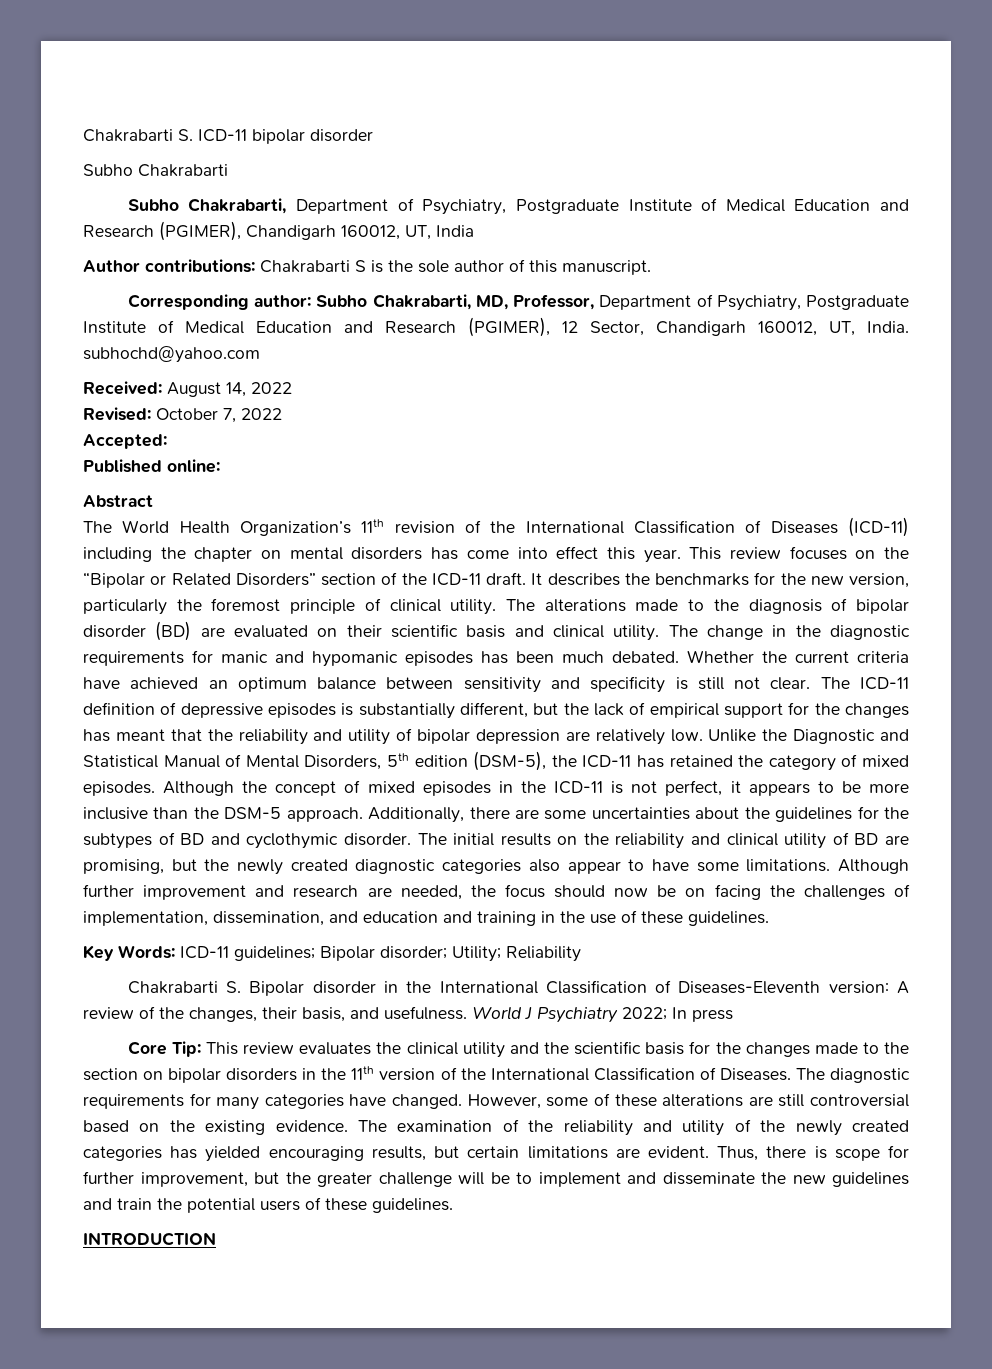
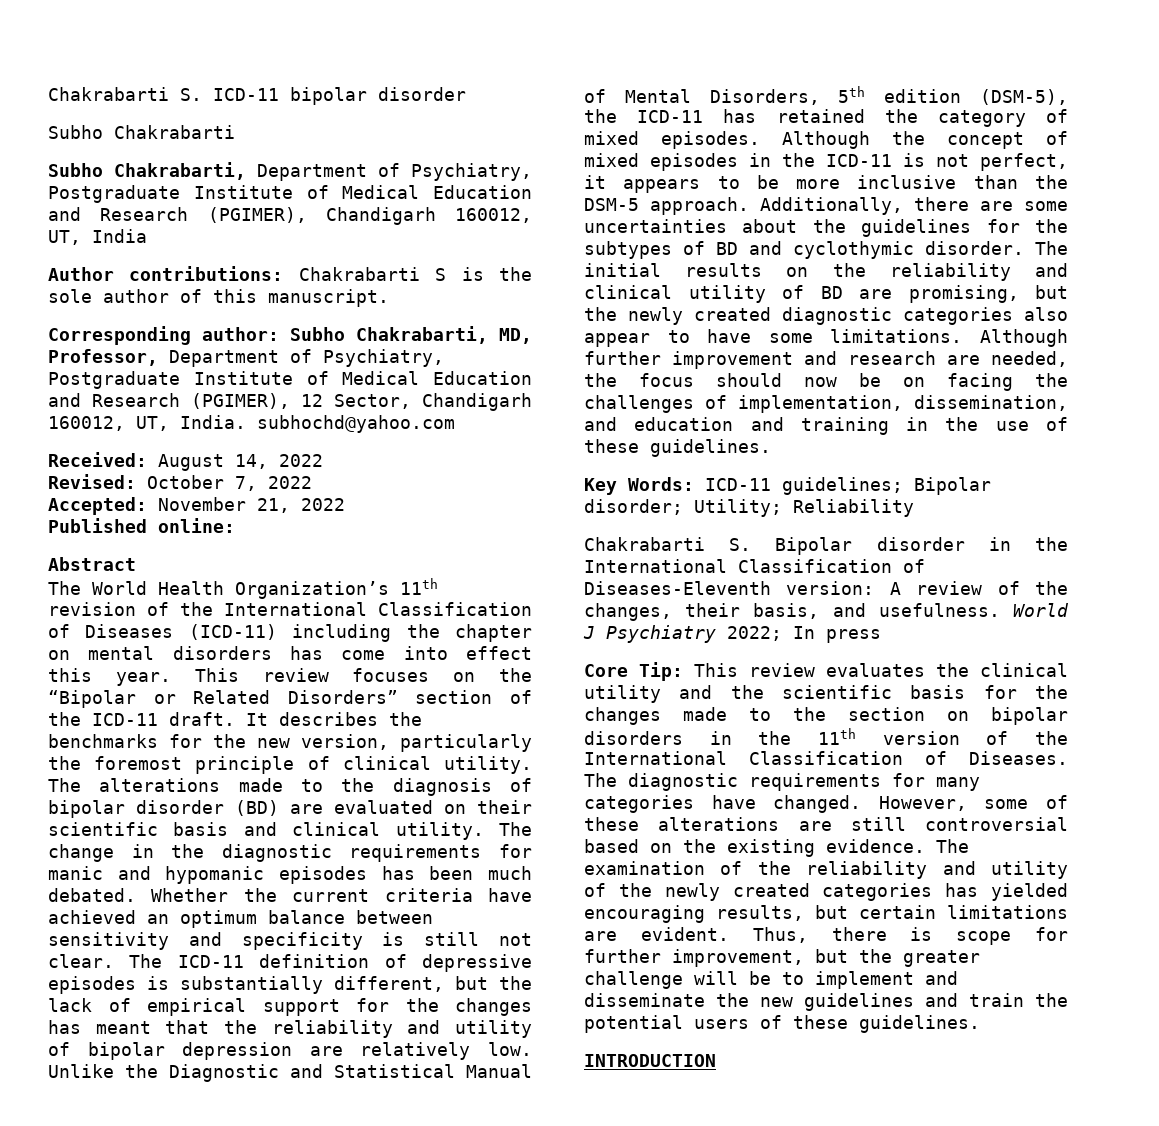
(167, 441) none -> [158,497,345,513] November 21, 2022

